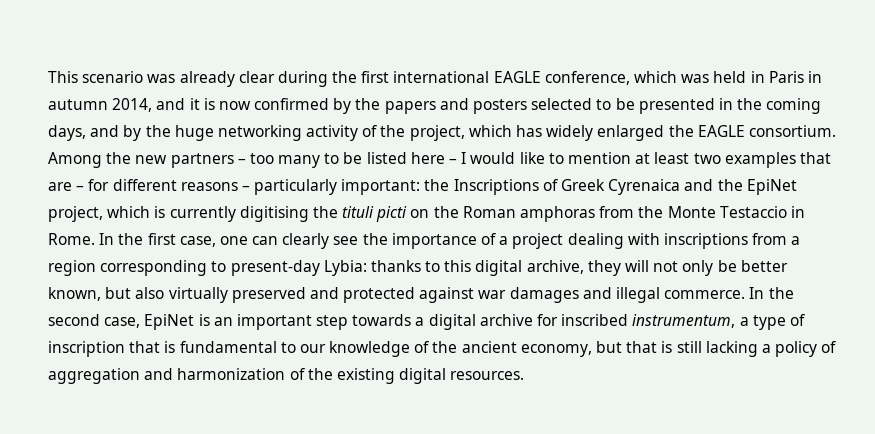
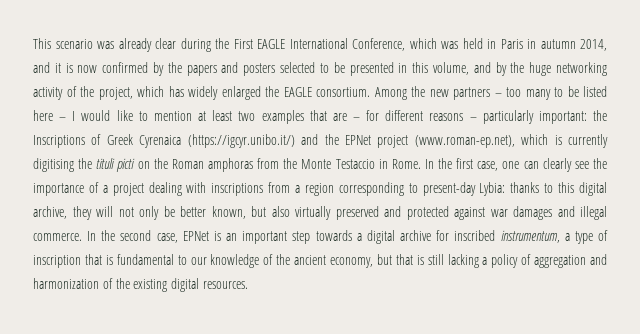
[361,71,630,85] first international EAGLE conference, -> [233,38,405,51] First EAGLE International Conference,
[737,98,822,114] [48,125,86,141] the coming days, -> [412,62,469,75] this volume,
(681, 187) none -> [187,134,295,148] (https://igcyr.unibo.it/)
[746,179,797,195] [48,206,103,222] EpiNet project, -> [344,135,515,148] EPNet project (www.roman-ep.net),
[144,314,195,330] EpiNet -> [182,231,209,241] EPNet

